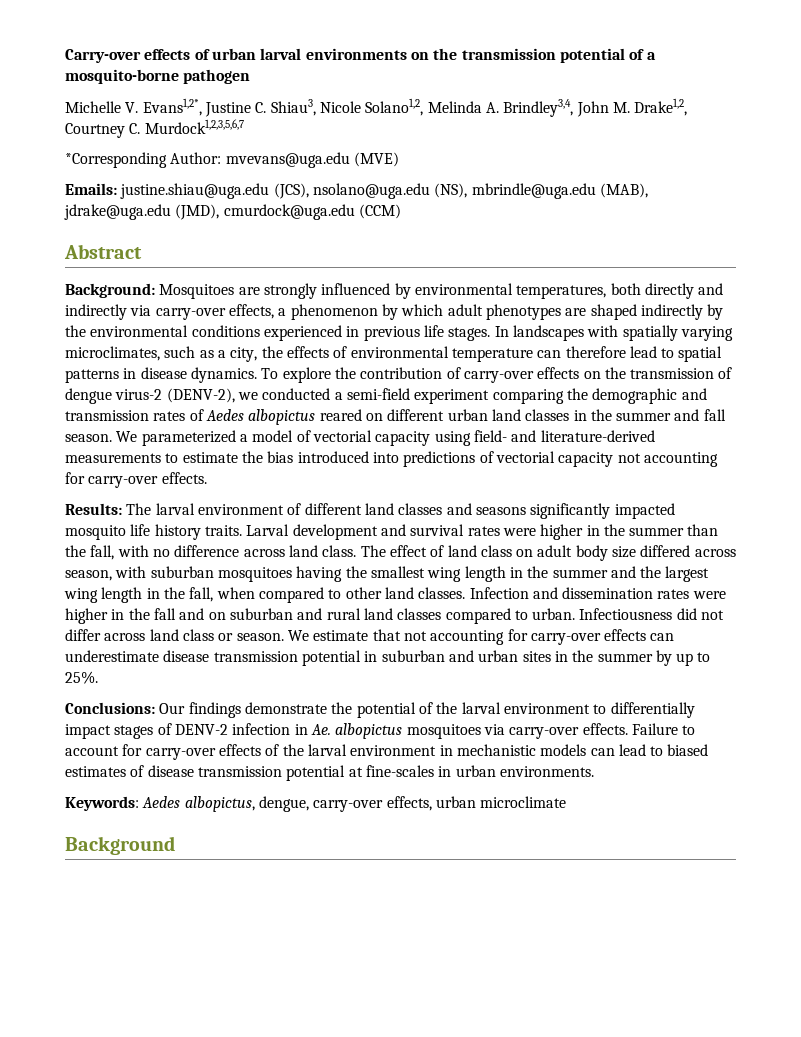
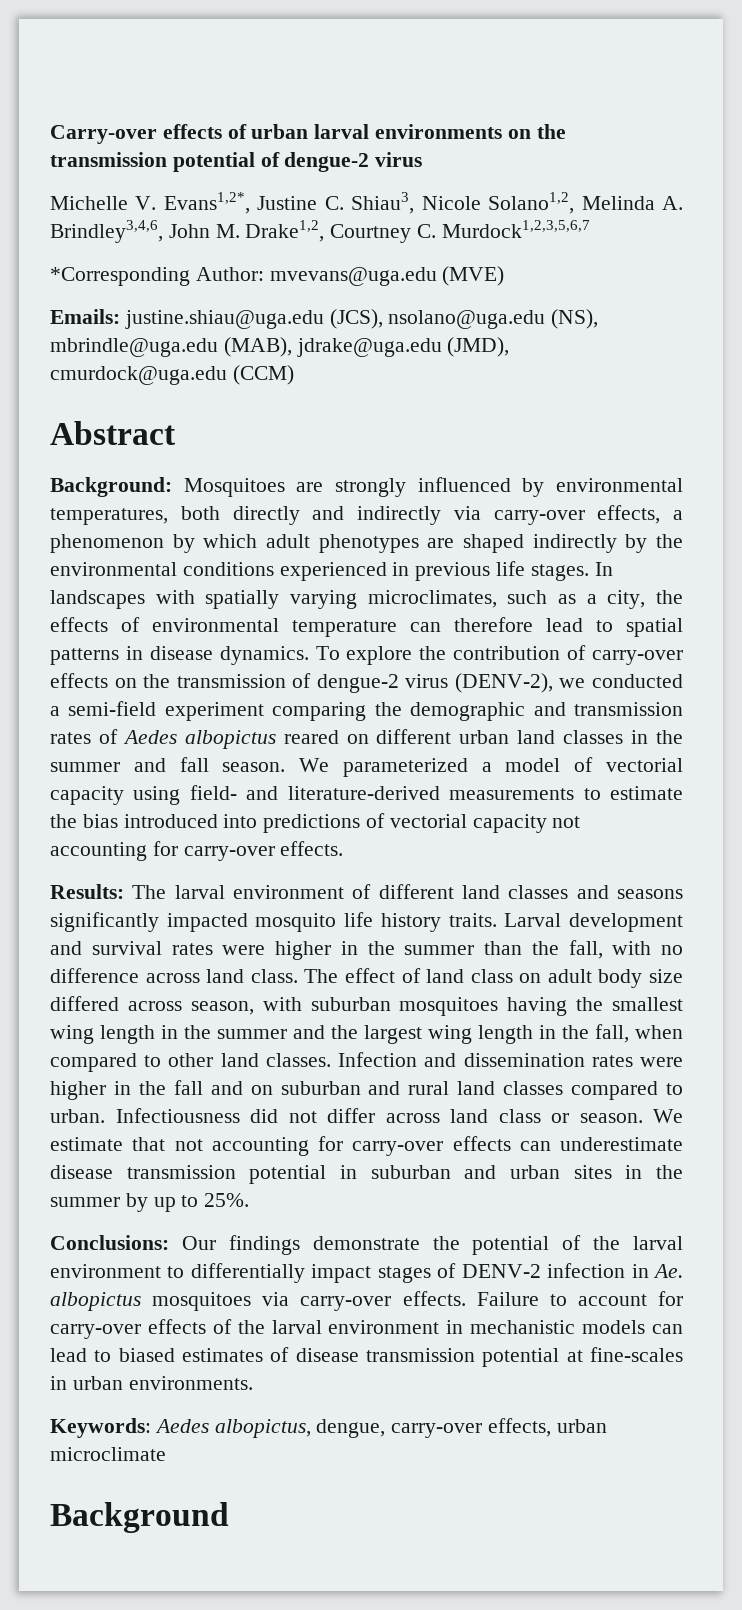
[646,52,656,60] [65,69,251,84] a mosquito-borne pathogen -> [284,152,423,172] dengue-2 virus
[503,99,574,117] Brindley3,4, -> [50,220,163,243] Brindley3,4,6,
[65,388,163,404] dengue virus-2 -> [316,674,449,693] dengue-2 virus

